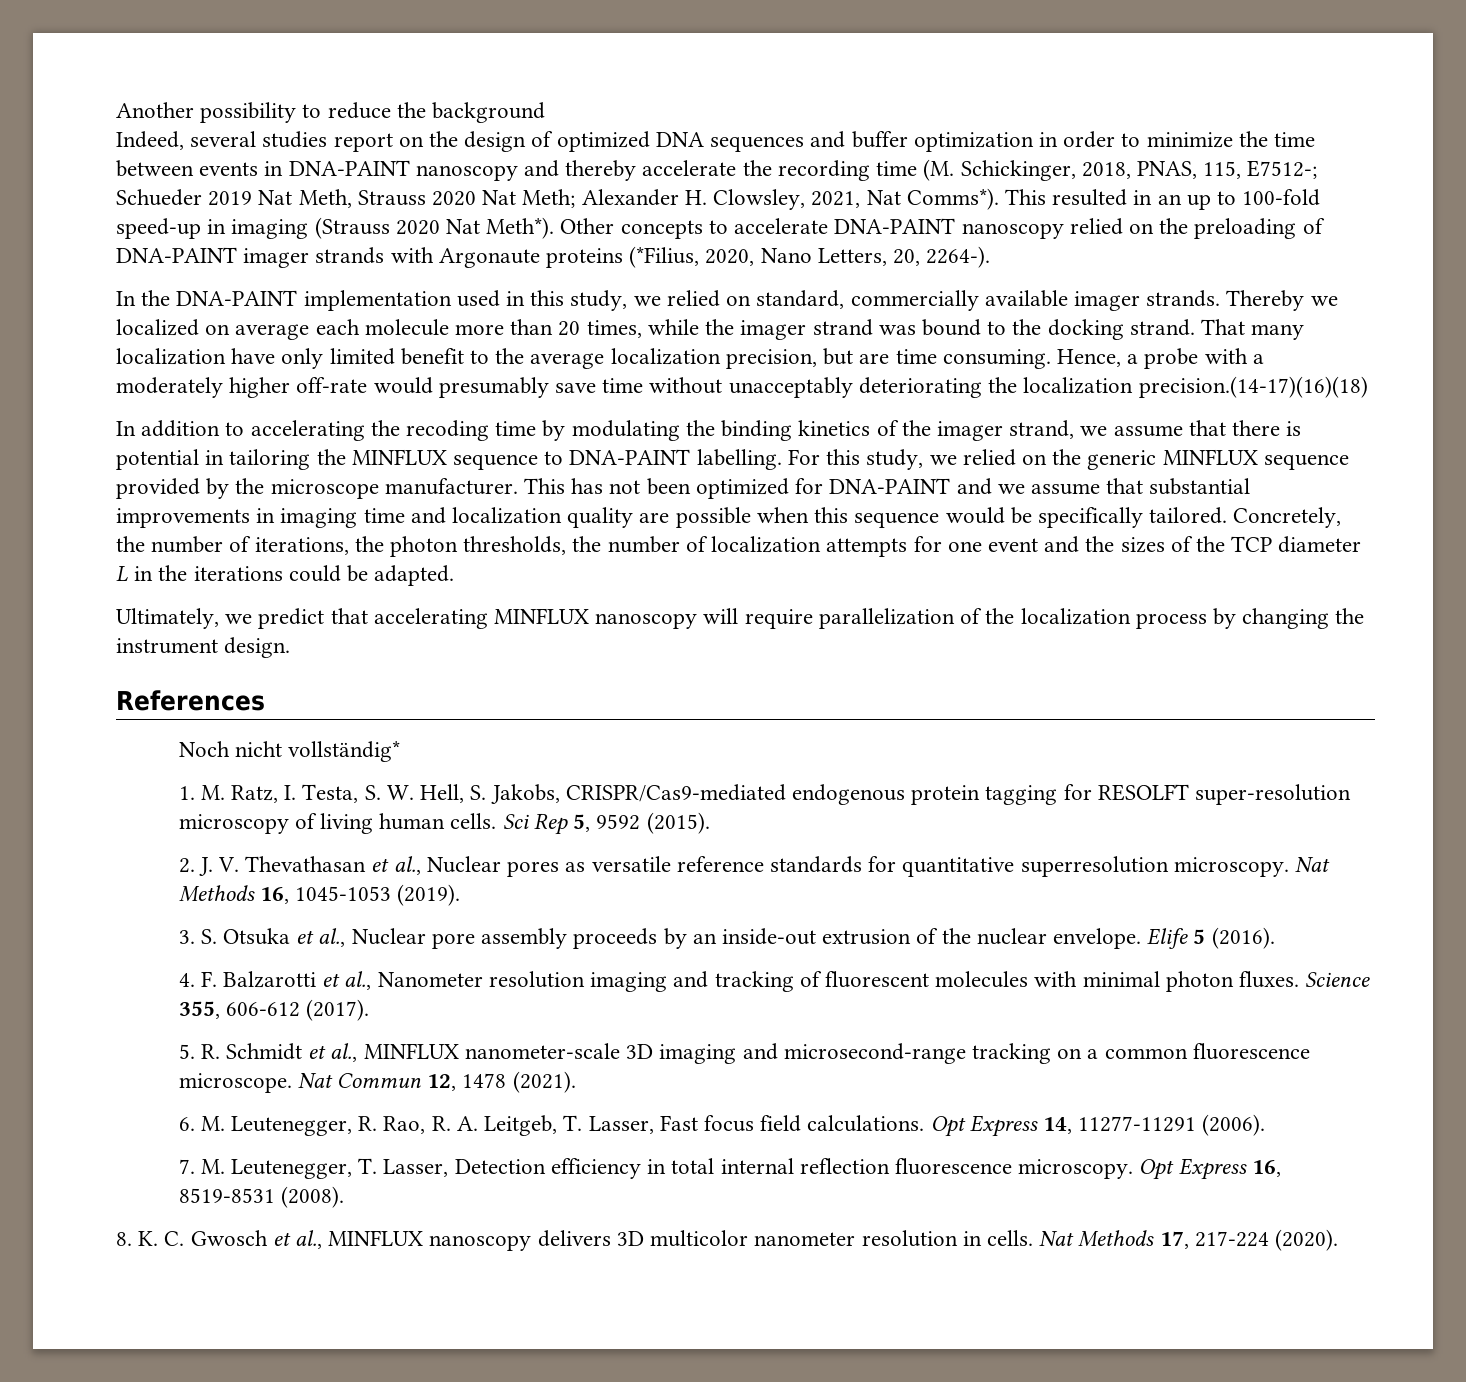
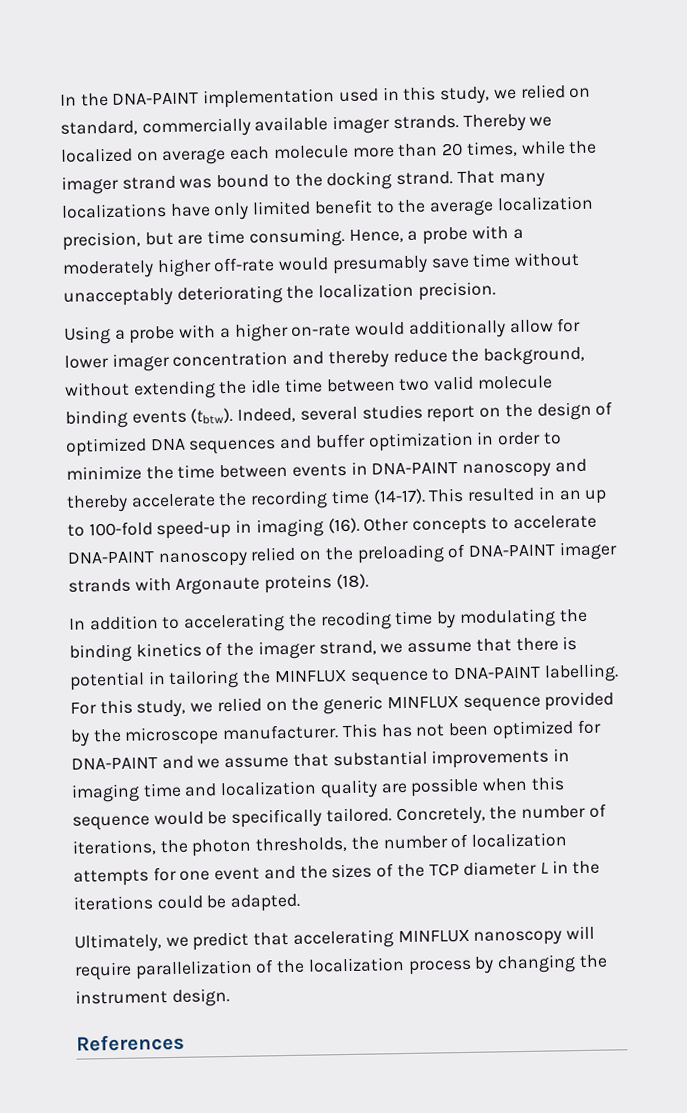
[116,102,546,123] [116,131,1315,152] [116,159,1318,181] [116,188,1321,210] [116,217,1325,239] [116,246,991,268] Another possibility to reduce the background // Indeed, several studies report on the design of optimized DNA sequences and buffer optimization in order to minimize the time between events in DNA-PAINT nanoscopy and thereby accelerate the recording time (M. Schickinger, 2018, PNAS, 115, E7512-; Schueder 2019 Nat Meth, Strauss 2020 Nat Meth; Alexander H. Clowsley, 2021, Nat Comms*). This resulted in an up to 100-fold speed-up in imaging (Strauss 2020 Nat Meth*). Other concepts to accelerate DNA-PAINT nanoscopy relied on the preloading of DNA-PAINT imager strands with Argonaute proteins (*Filius, 2020, Nano Letters, 20, 2264-). // -> (60, 100) none
[116,348,226,365] localization -> [61,202,167,219] localizations
[1138,376,1368,398] precision.(14-17)(16)(18) -> [417,281,496,301] [64,317,582,345] [64,346,586,372] [64,375,553,400] [65,401,614,429] [65,431,562,457] [66,458,587,481] [66,486,608,513] [67,514,597,540] [67,541,618,568] [68,573,369,595] precision. // Using a probe with a higher on-rate would additionally allow for lower imager concentration and thereby reduce the background, without extending the idle time between two valid molecule binding events (tbtw). Indeed, several studies report on the design of optimized DNA sequences and buffer optimization in order to minimize the time between events in DNA-PAINT nanoscopy and thereby accelerate the recording time (14-17). This resulted in an up to 100-fold speed-up in imaging (16). Other concepts to accelerate DNA-PAINT nanoscopy relied on the preloading of DNA-PAINT imager strands with Argonaute proteins (18).
[178,740,401,762] [178,784,1351,805] [178,812,710,835] [178,856,1330,877] [178,884,461,906] [178,927,1275,949] [178,971,1371,992] [178,999,370,1021] [178,1043,1310,1064] [178,1071,576,1093] [178,1114,1266,1137] [178,1158,1281,1180] [178,1186,344,1208] [116,1229,1338,1251] // Noch nicht vollständig* // 1. M. Ratz, I. Testa, S. W. Hell, S. Jakobs, CRISPR/Cas9-mediated endogenous protein tagging for RESOLFT super-resolution microscopy of living human cells. Sci Rep 5, 9592 (2015). // 2. J. V. Thevathasan et al., Nuclear pores as versatile reference standards for quantitative superresolution microscopy. Nat Methods 16, 1045-1053 (2019). // 3. S. Otsuka et al., Nuclear pore assembly proceeds by an inside-out extrusion of the nuclear envelope. Elife 5 (2016). // 4. F. Balzarotti et al., Nanometer resolution imaging and tracking of fluorescent molecules with minimal photon fluxes. Science 355, 606-612 (2017). // 5. R. Schmidt et al., MINFLUX nanometer-scale 3D imaging and microsecond-range tracking on a common fluorescence microscope. Nat Commun 12, 1478 (2021). // 6. M. Leutenegger, R. Rao, R. A. Leitgeb, T. Lasser, Fast focus field calculations. Opt Express 14, 11277-11291 (2006). // 7. M. Leutenegger, T. Lasser, Detection efficiency in total internal reflection fluorescence microscopy. Opt Express 16, 8519-8531 (2008). // 8. K. C. Gwosch et al., MINFLUX nanoscopy delivers 3D multicolor nanometer resolution in cells. Nat Methods 17, 217-224 (2020). -> (185, 1042) none

